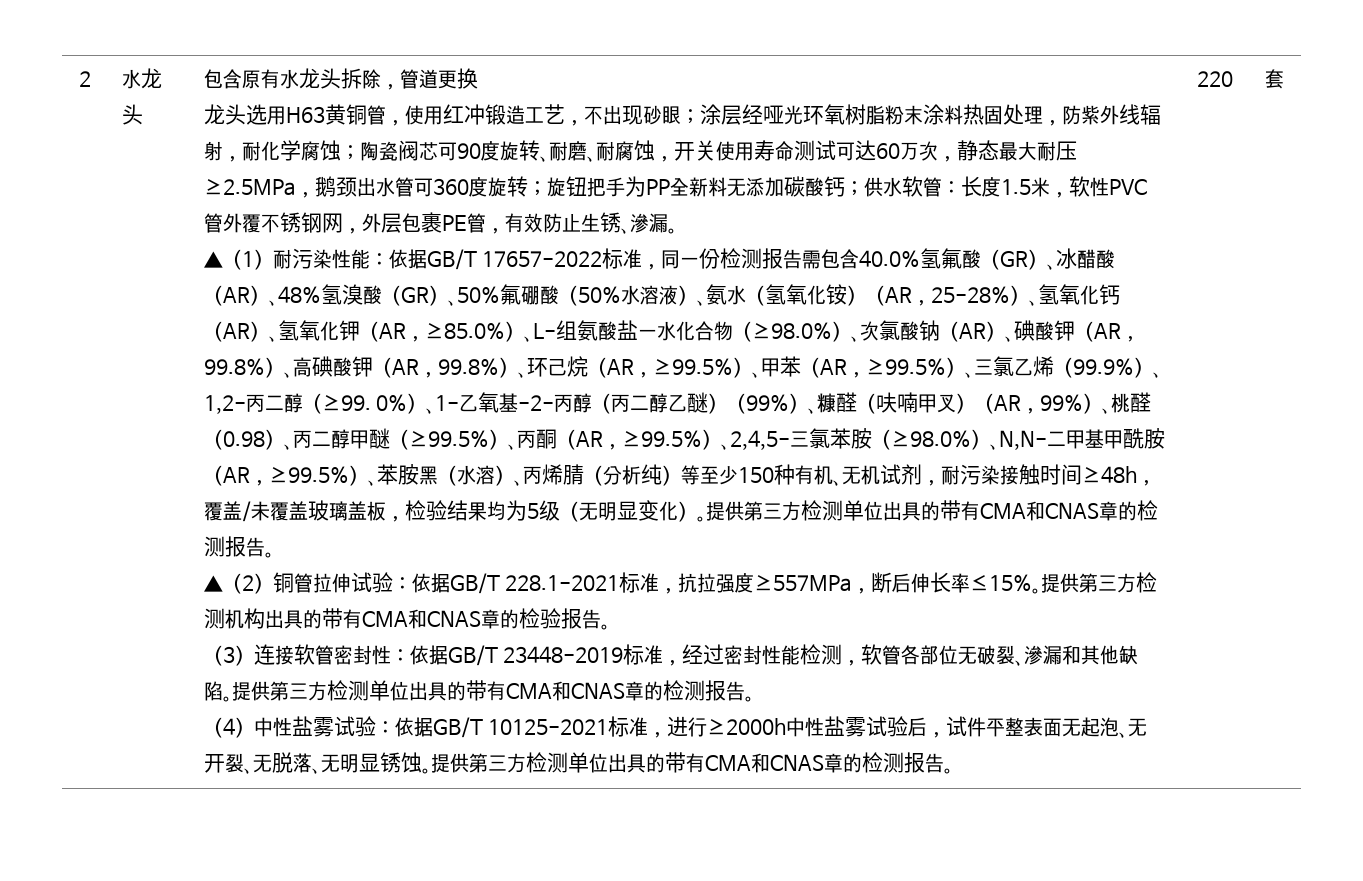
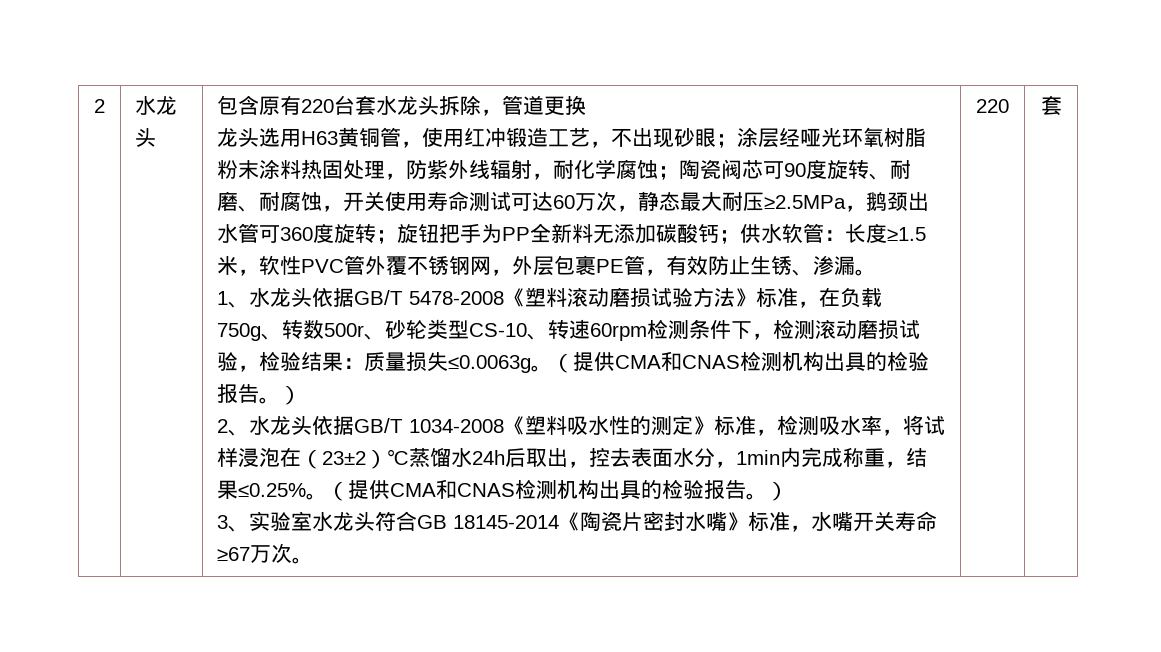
(280, 79) none -> [301,95,377,115] 220台套
[1000,179,1031,195] 1.5 -> [887,227,927,241] ≥1.5
[203,248,1116,270] [203,284,1120,306] [203,320,1140,342] [203,356,1162,378] [203,392,1152,414] [203,428,1165,450] [203,464,1156,486] [203,500,1158,522] [203,536,274,558] [203,572,1158,594] [203,608,610,630] [203,644,1139,666] [203,680,754,702] [203,716,1148,738] [203,752,944,774] ▲（1）耐污染性能：依据GB/T 17657-2022标准，同一份检测报告需包含40.0%氢氟酸（GR）、冰醋酸（AR）、48%氢溴酸（GR）、50%氟硼酸（50%水溶液）、氨水（氢氧化铵）（AR，25-28%）、氢氧化钙（AR）、氢氧化钾（AR，≥85.0%）、L-组氨酸盐一水化合物（≥98.0%）、次氯酸钠（AR）、碘酸钾（AR，99.8%）、高碘酸钾（AR，99.8%）、环己烷（AR，≥99.5%）、甲苯（AR，≥99.5%）、三氯乙烯（99.9%）、1,2-丙二醇（≥99. 0%）、1-乙氧基-2-丙醇（丙二醇乙醚）（99%）、糠醛（呋喃甲叉）（AR，99%）、桃醛（0.98）、丙二醇甲醚（≥99.5%）、丙酮（AR，≥99.5%）、2,4,5-三氯苯胺（≥98.0%）、N,N-二甲基甲酰胺（AR，≥99.5%）、苯胺黑（水溶）、丙烯腈（分析纯）等至少150种有机、无机试剂，耐污染接触时间≥48h，覆盖/未覆盖玻璃盖板，检验结果均为5级（无明显变化）。提供第三方检测单位出具的带有CMA和CNAS章的检测报告。 // ▲（2）铜管拉伸试验：依据GB/T 228.1-2021标准，抗拉强度≥557MPa，断后伸长率≤15%。提供第三方检测机构出具的带有CMA和CNAS章的检验报告。 // （3）连接软管密封性：依据GB/T 23448-2019标准，经过密封性能检测，软管各部位无破裂、渗漏和其他缺陷。提供第三方检测单位出具的带有CMA和CNAS章的检测报告。 // （4）中性盐雾试验：依据GB/T 10125-2021标准，进行≥2000h中性盐雾试验后，试件平整表面无起泡、无开裂、无脱落、无明显锈蚀。提供第三方检测单位出具的带有CMA和CNAS章的检测报告 -> [217,287,883,308] [217,319,921,341] [217,351,930,373] [217,384,302,405] [217,415,946,436] [217,447,928,469] [217,479,789,501] [217,511,938,532] [217,543,293,563] 1、水龙头依据GB/T 5478-2008《塑料滚动磨损试验方法》标准，在负载750g、转数500r、砂轮类型CS-10、转速60rpm检测条件下，检测滚动磨损试验，检验结果：质量损失≤0.0063g。（提供CMA和CNAS检测机构出具的检验报告。） // 2、水龙头依据GB/T 1034-2008《塑料吸水性的测定》标准，检测吸水率，将试样浸泡在（23±2）℃蒸馏水24h后取出，控去表面水分，1min内完成称重，结果≤0.25%。（提供CMA和CNAS检测机构出具的检验报告。） // 3、实验室水龙头符合GB 18145-2014《陶瓷片密封水嘴》标准，水嘴开关寿命≥67万次

